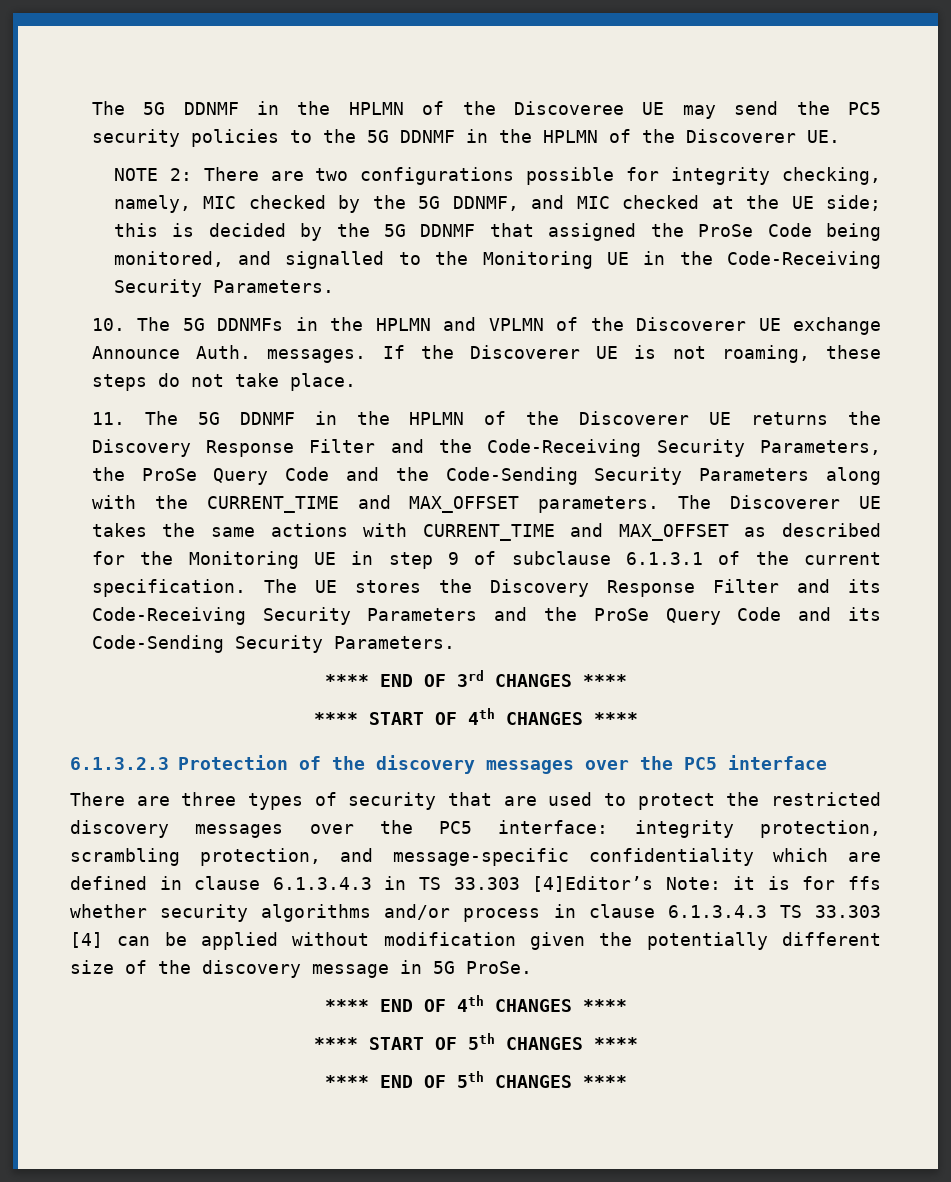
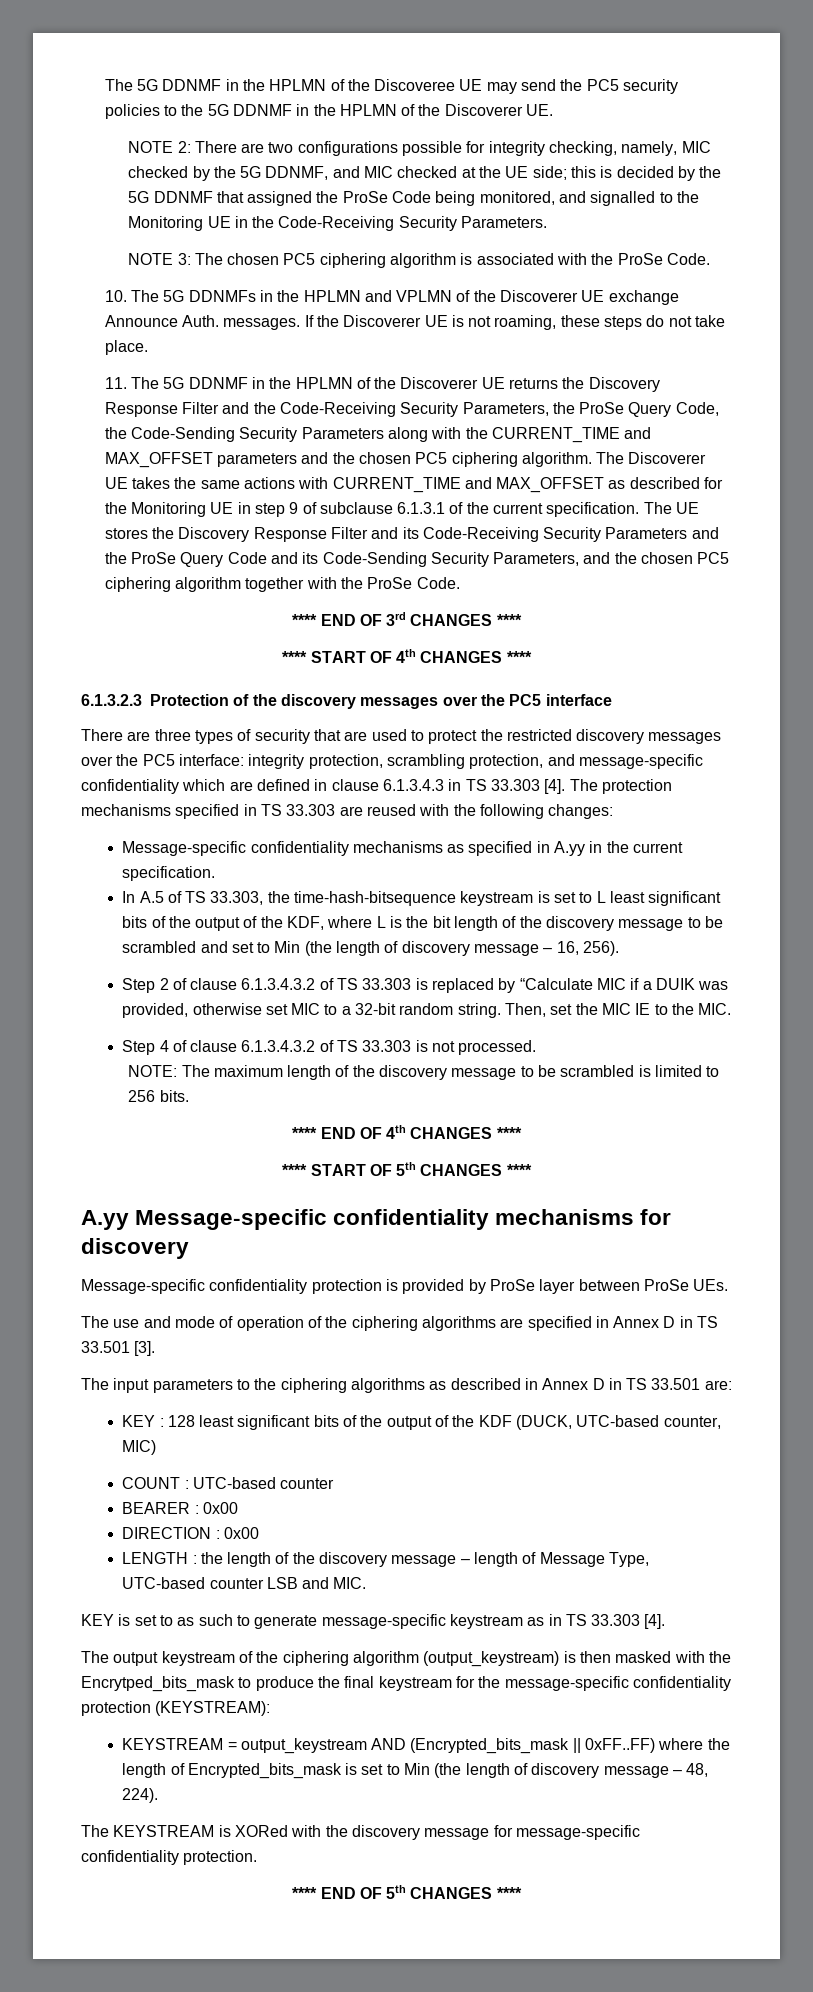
(334, 286) none -> [128,253,711,268] // NOTE 3: The chosen PC5 ciphering algorithm is associated with the ProSe Code.
[285,467,380,481] Code and -> [675,402,719,416] Code,
[538,496,660,513] parameters. -> [216,452,592,467] parameters and the chosen PC5 ciphering algorithm.
[333,636,455,649] Parameters. -> [493,552,730,566] [104,577,460,592] Parameters, and the chosen PC5 ciphering algorithm together with the ProSe Code.
[532,876,882,892] [70,904,881,922] [70,932,882,950] [70,960,532,978] [4]Editor’s Note: it is for ffs whether security algorithms and/or process in clause 6.1.3.4.3 TS 33.303 [4] can be applied without modification given the potentially different size of the discovery message in 5G ProSe. -> [544,779,672,794] [81,804,614,819] [122,841,684,856] [122,866,216,881] [122,891,722,906] [122,916,723,931] [122,941,620,956] [122,978,729,993] [122,1003,732,1018] [122,1040,537,1055] [128,1065,720,1080] [128,1090,189,1102] [4]. The protection mechanisms specified in TS 33.303 are reused with the following changes: // Message-specific confidentiality mechanisms as specified in A.yy in the current specification. // In A.5 of TS 33.303, the time-hash-bitsequence keystream is set to L least significant bits of the output of the KDF, where L is the bit length of the discovery message to be scrambled and set to Min (the length of discovery message – 16, 256). // Step 2 of clause 6.1.3.4.3.2 of TS 33.303 is replaced by “Calculate MIC if a DUIK was provided, otherwise set MIC to a 32-bit random string. Then, set the MIC IE to the MIC. // Step 4 of clause 6.1.3.4.3.2 of TS 33.303 is not processed. // NOTE: The maximum length of the discovery message to be scrambled is limited to 256 bits.
(638, 1043) none -> [81,1209,672,1230] [81,1238,189,1259] [81,1279,729,1294] [81,1316,719,1331] [81,1341,156,1356] [81,1378,732,1393] [122,1415,721,1430] [122,1440,157,1455] [122,1477,335,1489] [122,1502,238,1514] [122,1527,259,1539] [122,1552,650,1567] [122,1577,367,1589] [81,1614,666,1629] [81,1651,731,1667] [81,1676,731,1692] [81,1701,271,1716] [122,1738,730,1754] [122,1763,709,1779] [122,1788,159,1803] [81,1825,640,1840] [81,1850,258,1865] // A.yy Message-specific confidentiality mechanisms for discovery // Message-specific confidentiality protection is provided by ProSe layer between ProSe UEs. // The use and mode of operation of the ciphering algorithms are specified in Annex D in TS 33.501 [3]. // The input parameters to the ciphering algorithms as described in Annex D in TS 33.501 are: // KEY : 128 least significant bits of the output of the KDF (DUCK, UTC-based counter, MIC) // COUNT : UTC-based counter // BEARER : 0x00 // DIRECTION : 0x00 // LENGTH : the length of the discovery message – length of Message Type, UTC-based counter LSB and MIC. // KEY is set to as such to generate message-specific keystream as in TS 33.303 [4]. // The output keystream of the ciphering algorithm (output_keystream) is then masked with the Encrytped_bits_mask to produce the final keystream for the message-specific confidentiality protection (KEYSTREAM): // KEYSTREAM = output_keystream AND (Encrypted_bits_mask || 0xFF..FF) where the length of Encrypted_bits_mask is set to Min (the length of discovery message – 48, 224). // The KEYSTREAM is XORed with the discovery message for message-specific confidentiality protection.

